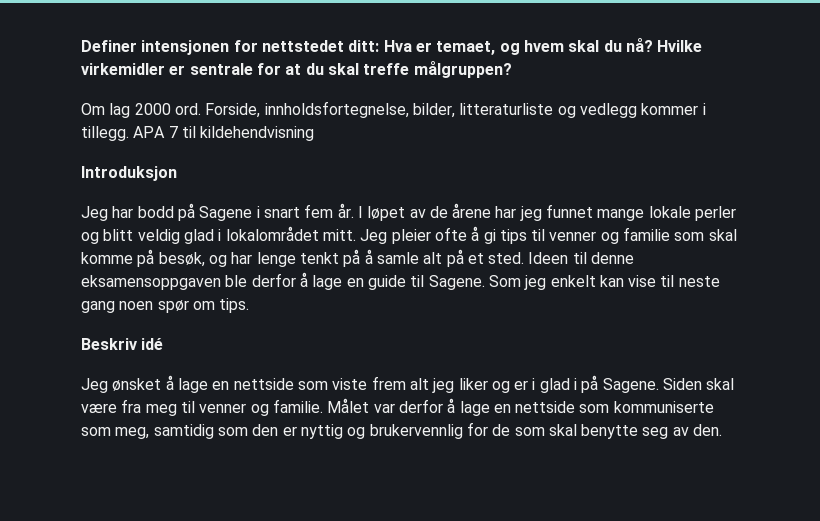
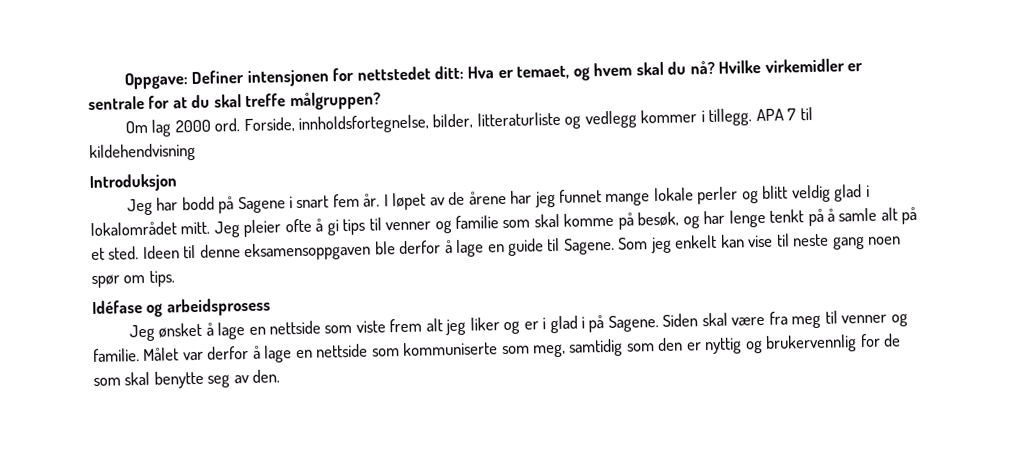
(81, 46) none -> [123,72,189,90] Oppgave:
[81,338,164,350] Beskriv idé -> [92,297,271,317] Idéfase og arbeidsprosess

